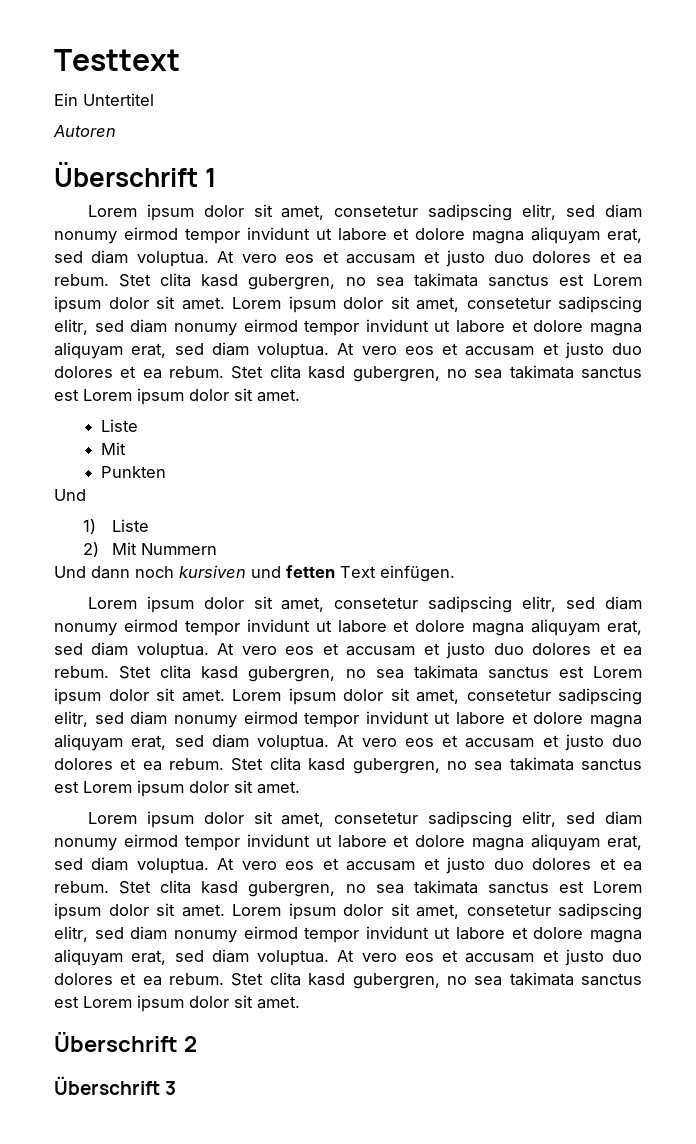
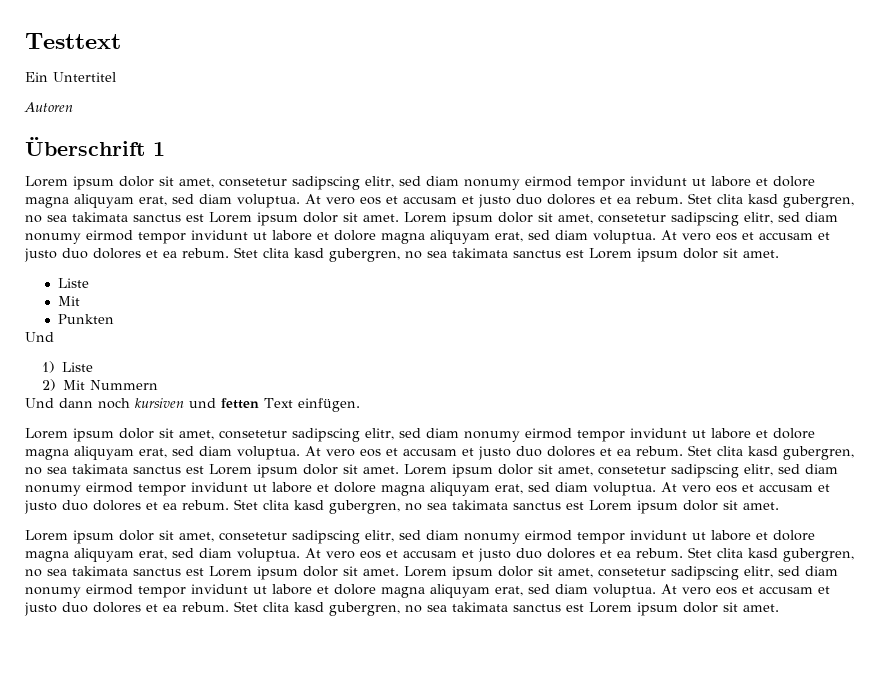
[54,1032,197,1052] [54,1076,177,1095] // Überschrift 2 // Überschrift 3 -> (779, 608) none

